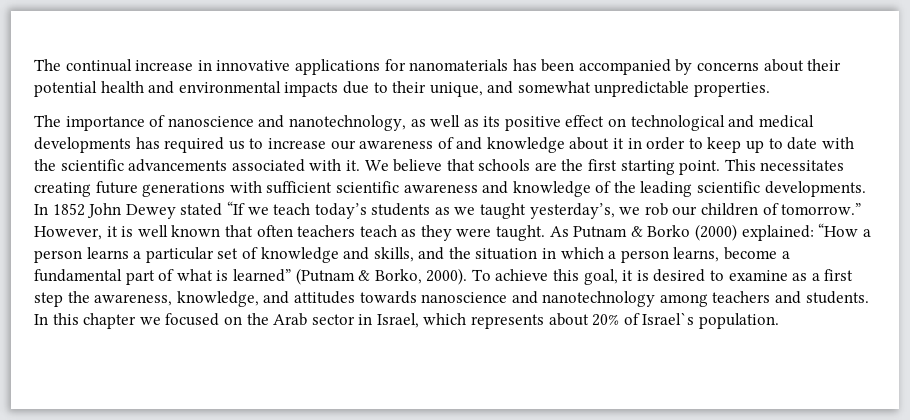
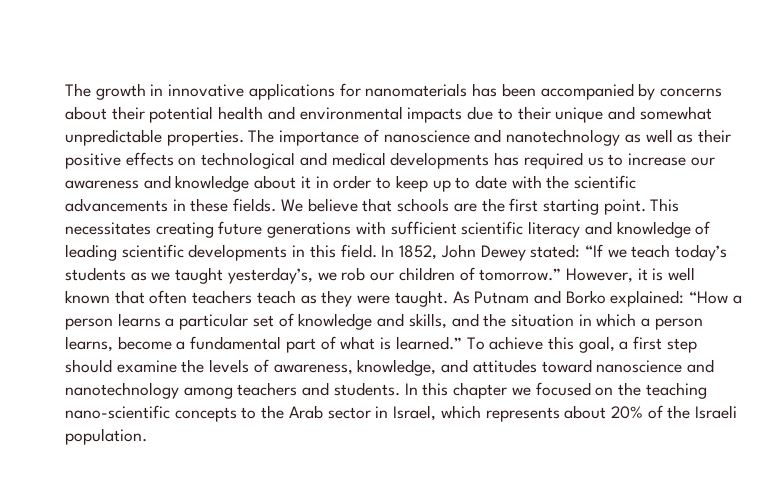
[34,59,194,72] The continual increase -> [65,83,146,100] The growth
[429,82,483,97] unique, -> [555,107,604,123] unique
(771, 89) // -> (244, 138) none
[288,115,406,131] nanotechnology, -> [506,129,621,146] nanotechnology
[483,115,605,131] its positive effect -> [697,129,731,143] [65,152,174,169] their positive effects
[437,137,454,149] of -> (139, 184) none
[231,159,360,172] associated with it. -> [172,198,277,212] in these fields.
[403,184,478,193] awareness -> [528,221,581,238] literacy
[613,181,636,193] the -> (711, 228) none
[764,181,866,197] [34,203,85,216] developments. In 1852 -> [188,244,438,261] developments in this field. In 1852,
[180,203,223,216] stated -> [530,244,581,258] stated:
[630,224,738,241] & Borko (2000) -> [533,290,606,304] and Borko
[232,268,854,285] [34,291,90,307] learned” (Putnam & Borko, 2000). To achieve this goal, it is desired to examine as a first step the -> [395,336,697,353] [65,359,269,373] learned.” To achieve this goal, a first step should examine the levels of
[359,291,417,304] towards -> [541,359,592,373] toward
(269, 319) none -> [645,382,707,399] [65,405,285,422] teaching nano-scientific concepts to the
[642,312,695,325] Israel`s -> [667,405,738,419] the Israeli

